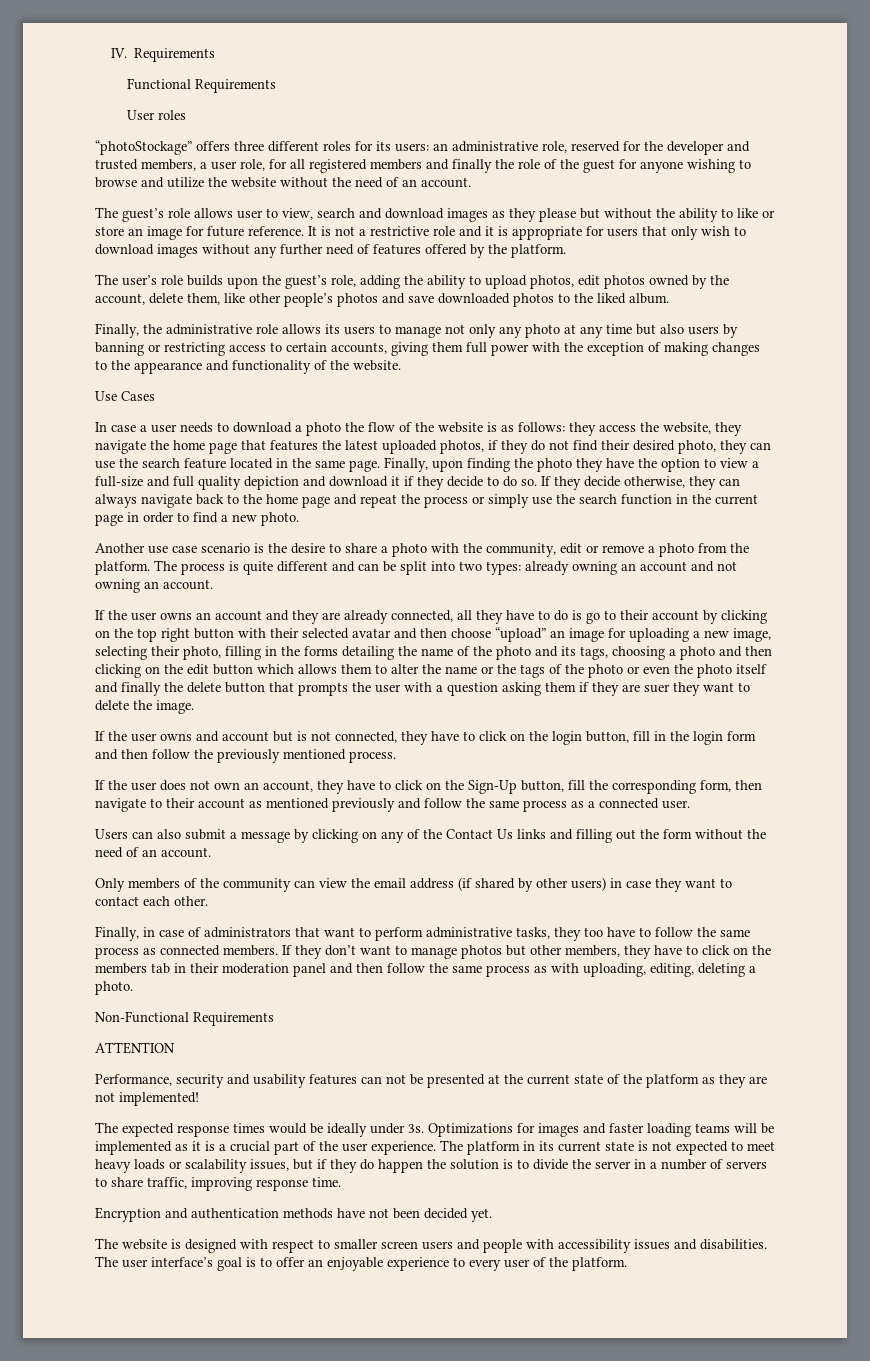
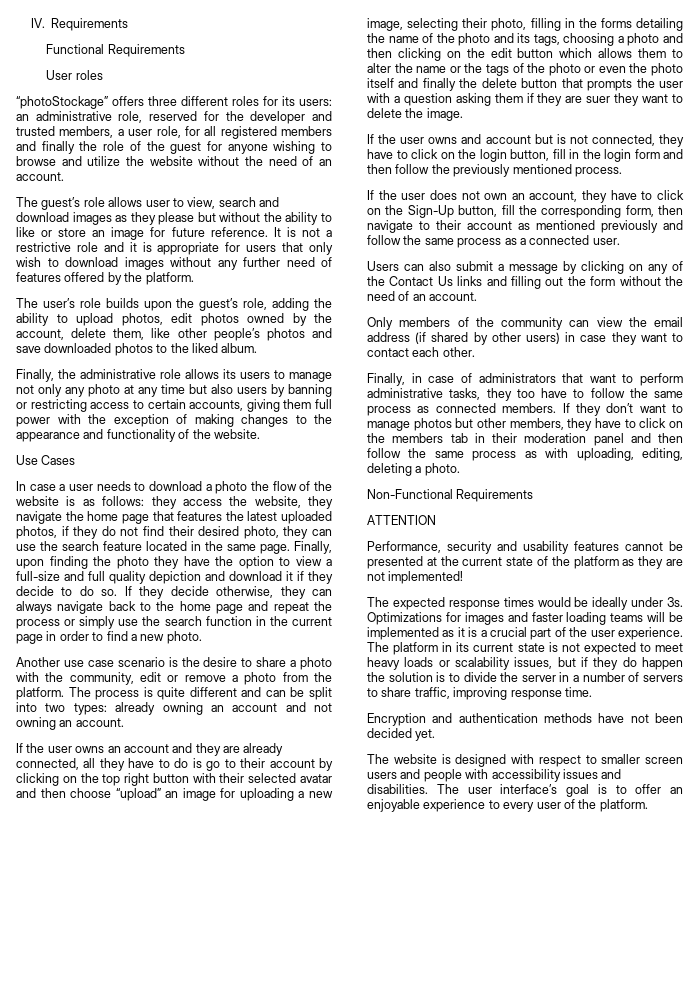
[361,1074,406,1084] can not -> [625,542,663,551] cannot

